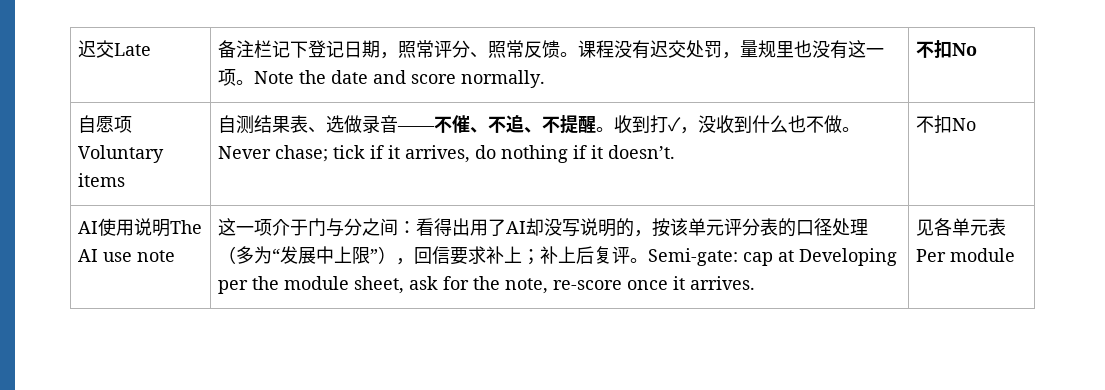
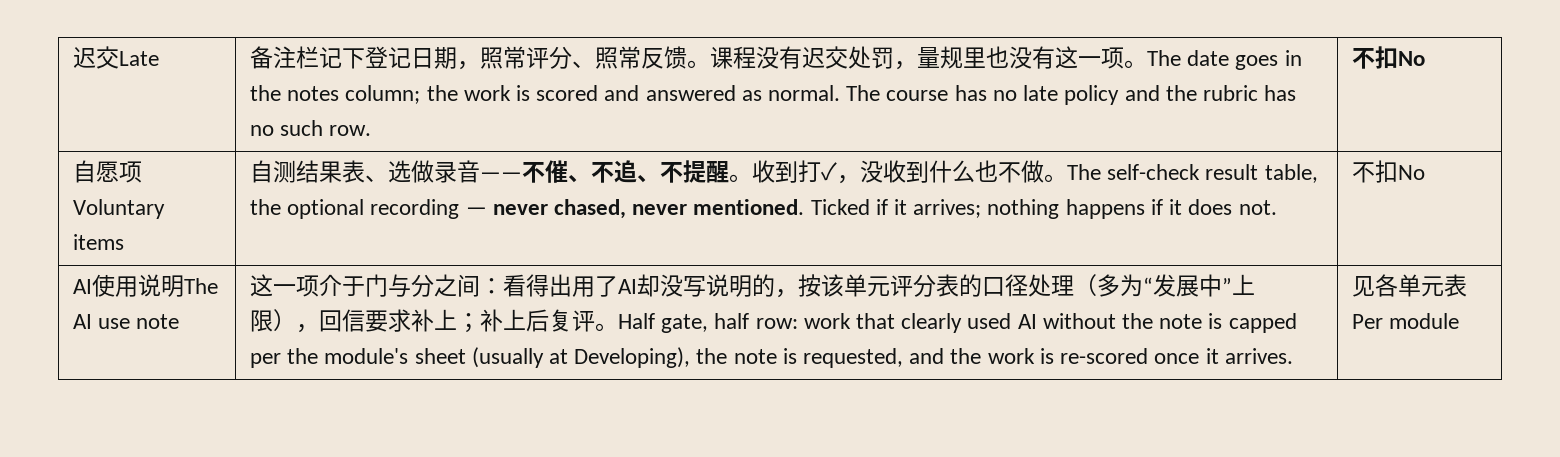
[253,70,545,88] Note the date and score normally. -> [1146,50,1302,70] [249,85,1297,105] [249,120,372,136] The date goes in the notes column; the work is scored and answered as normal. The course has no late policy and the rubric has no such row.
[217,145,675,163] Never chase; tick if it arrives, do nothing if it doesn’t. -> [1066,164,1318,183] [249,199,1277,219] The self-check result table, the optional recording — never chased, never mentioned. Ticked if it arrives; nothing happens if it does not.
[333,246,378,264] 上限” -> [1221,274,1255,295] [249,310,273,332] ”上限
[647,248,897,266] [217,276,622,294] Semi-gate: cap at Developing per the module sheet, ask for the note, re-score -> [617,313,1297,333] [249,347,1149,368] Half gate, half row: work that clearly used AI without the note is capped per the module's sheet (usually at Developing), the note is requested, and the work is re-scored

